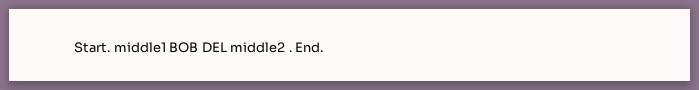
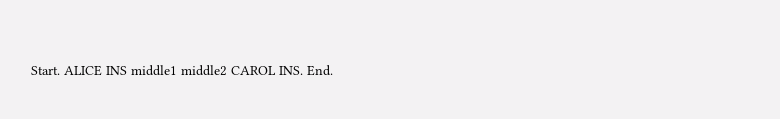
[113,42,292,53] middle1 BOB DEL middle2 . -> [64,65,303,76] ALICE INS middle1 middle2 CAROL INS.

